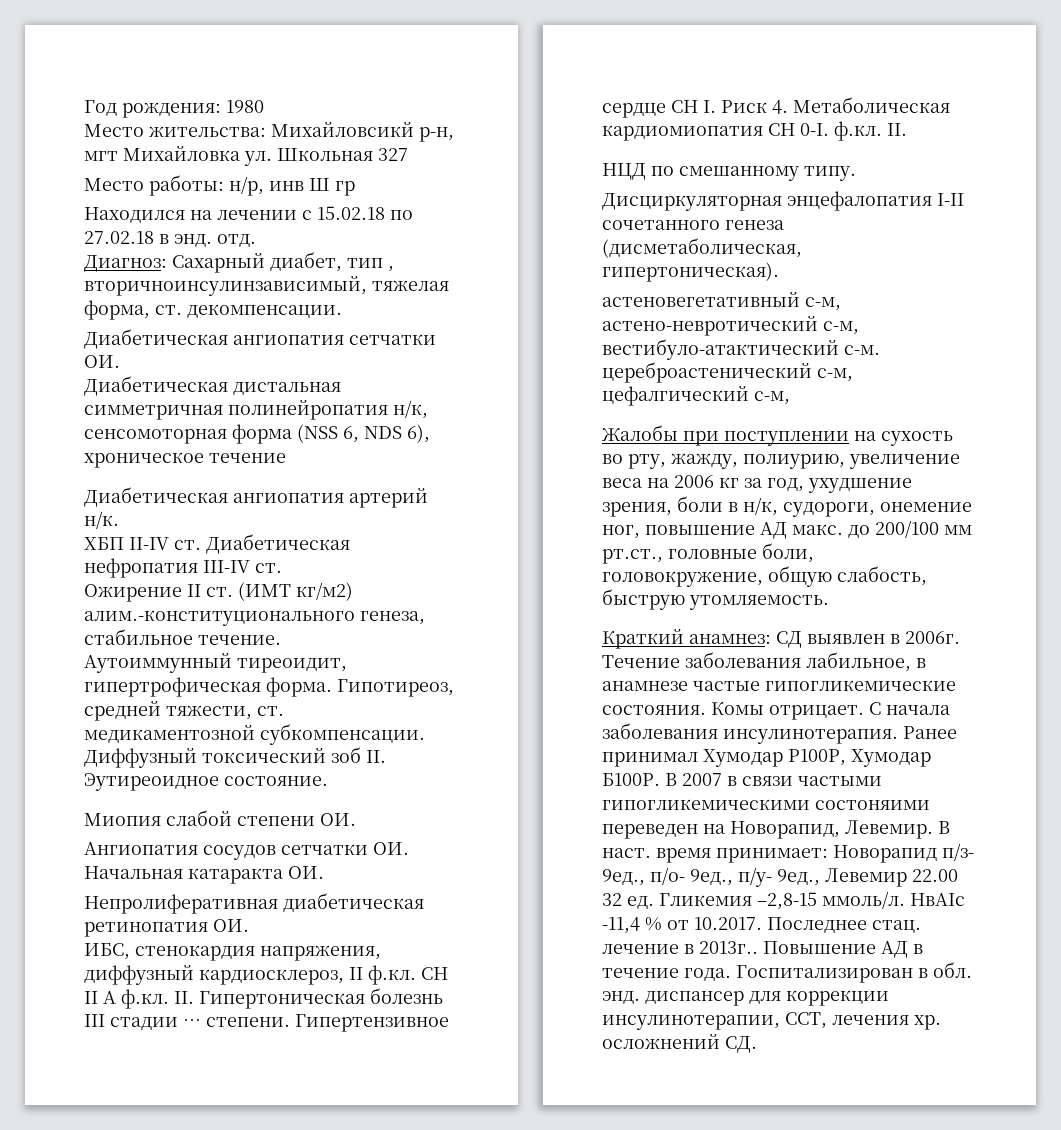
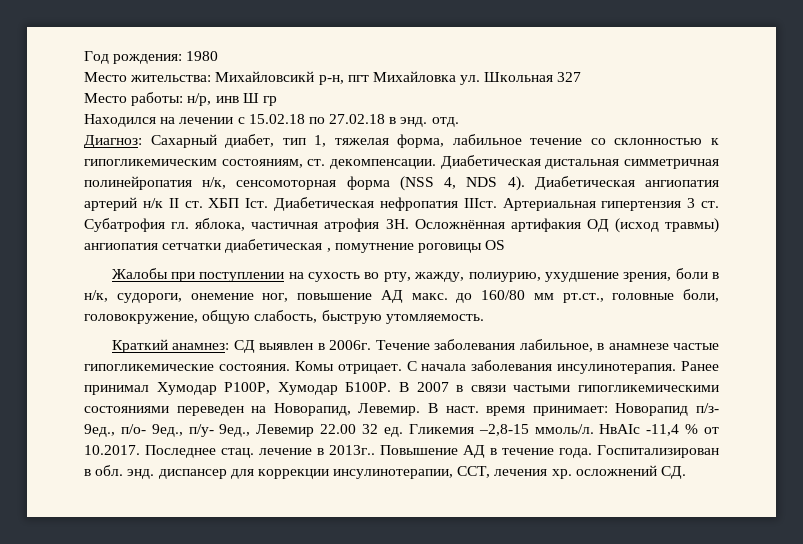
[84,151,118,161] мгт -> [347,75,369,82] пгт
[388,266,394,272] [84,276,449,296] [84,300,342,320] [84,329,436,349] [84,355,120,368] , вторичноинсулинзависимый, тяжелая форма, ст. декомпенсации. // Диабетическая ангиопатия сетчатки ОИ. // -> [314,134,719,148] [84,159,436,169] 1, тяжелая форма, лабильное течение со склонностью к гипогликемическим состояниям, ст. декомпенсации.
[343,424,430,443] [84,452,286,468] [84,487,428,508] [84,511,119,529] [84,534,350,554] [84,558,282,578] [84,582,353,602] [84,610,425,626] [84,629,281,645] [84,653,347,673] [84,677,454,697] [84,701,284,721] [84,724,425,745] [84,747,386,768] [84,773,328,791] [84,810,356,826] [84,842,409,860] [84,866,324,884] [84,893,424,914] [84,919,249,937] [84,943,381,961] [84,965,448,985] [84,988,443,1009] [84,1014,449,1032] [602,97,950,118] [602,121,907,141] [602,163,856,181] [602,191,964,211] [602,220,784,230] [602,238,802,258] [602,262,779,282] [602,292,841,311] [602,316,859,336] [602,339,880,360] [602,362,853,383] [602,386,790,406] 6, NDS 6), хроническое течение // Диабетическая ангиопатия артерий н/к. // ХБП II-IV ст. Диабетическая нефропатия III-IV ст. // Ожирение II ст. (ИМТ кг/м2) алим.-конституционального генеза, стабильное течение. // Аутоиммунный тиреоидит, гипертрофическая форма. Гипотиреоз, средней тяжести, ст. медикаментозной субкомпенсации. Диффузный токсический зоб II. Эутиреоидное состояние. // Миопия слабой степени ОИ. // Ангиопатия сосудов сетчатки ОИ. Начальная катаракта ОИ. // Непролиферативная диабетическая ретинопатия ОИ. // ИБС, стенокардия напряжения, диффузный кардиосклероз, II ф.кл. СН II А ф.кл. II. Гипертоническая болезнь III стадии … степени. Гипертензивное сердце СН I. Риск 4. Метаболическая кардиомиопатия СН 0-I. ф.кл. II. // НЦД по смешанному типу. // Дисциркуляторная энцефалопатия I-II сочетанного генеза (дисметаболическая, гипертоническая). // астеновегетативный с-м, астено-невротический с-м, вестибуло-атактический с-м. цереброастенический с-м, цефалгический с-м, -> [444,176,719,191] [84,197,719,211] [84,218,720,233] [84,239,506,253] 4, NDS 4). Диабетическая ангиопатия артерий н/к II ст. ХБП Iст. Диабетическая нефропатия IIIст. Артериальная гипертензия 3 ст. Субатрофия гл. яблока, частичная атрофия ЗН. Осложнённая артифакия ОД (исход травмы) ангиопатия сетчатки диабетическая , помутнение роговицы OS
[849,454,960,469] [602,475,804,492] увеличение веса на 2006 кг за год, -> (541, 277) none
[875,520,939,538] 200/100 -> [481,290,525,300] 160/80
[815,800,930,810] состоняими -> [84,406,169,413] состояниями

